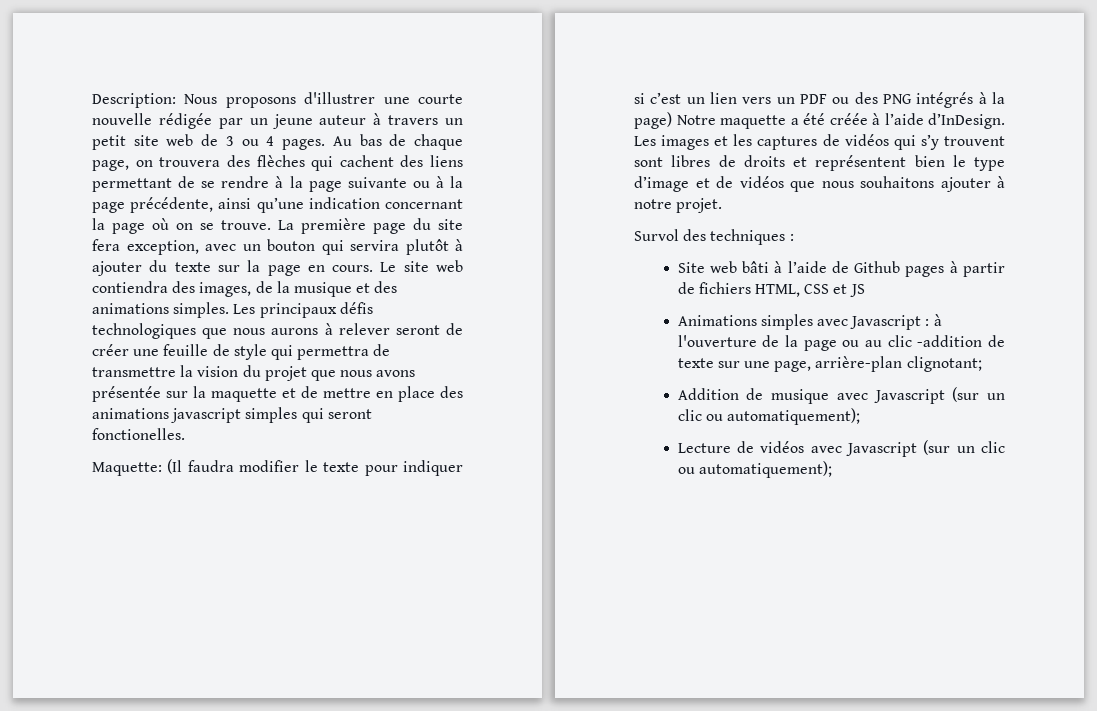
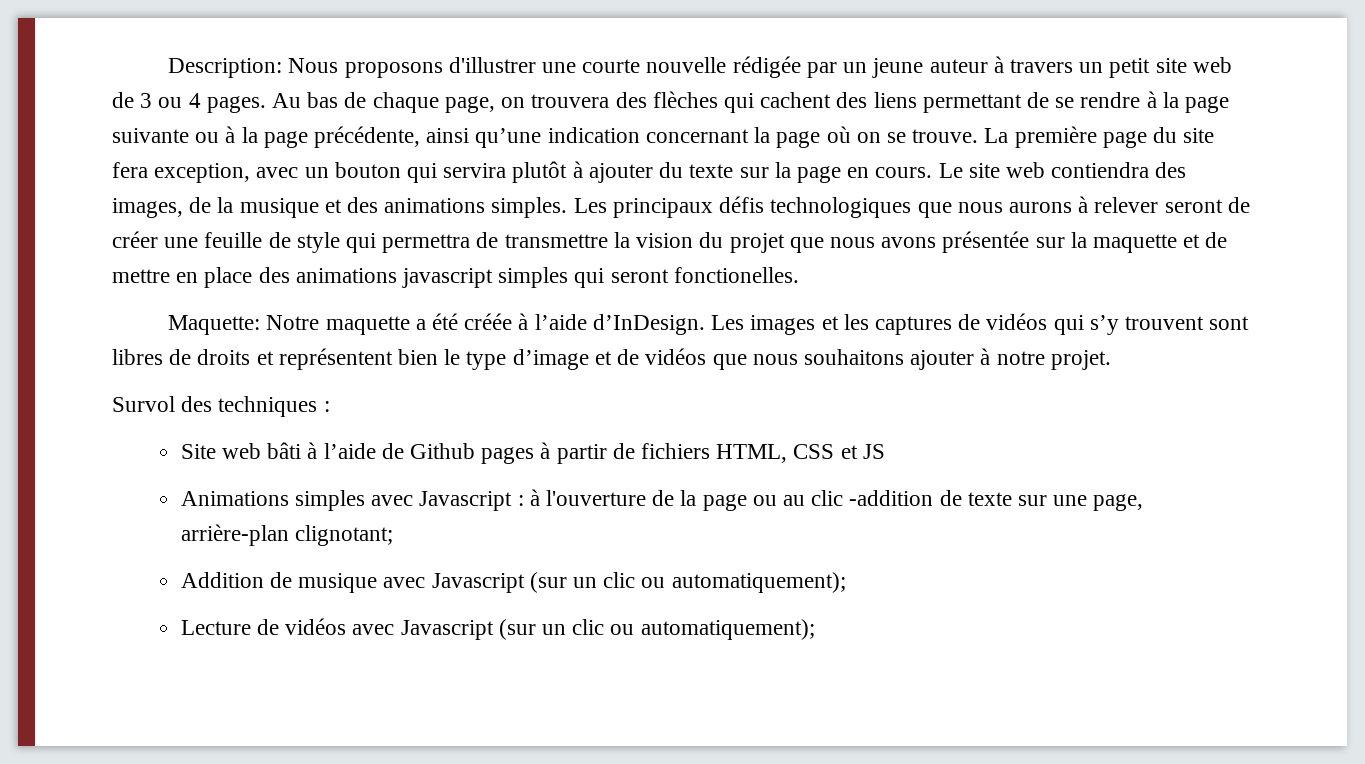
[167,459,463,476] [634,92,1005,108] [634,112,672,129] (Il faudra modifier le texte pour indiquer si c’est un lien vers un PDF ou des PNG intégrés à la page) -> (261, 325) none

